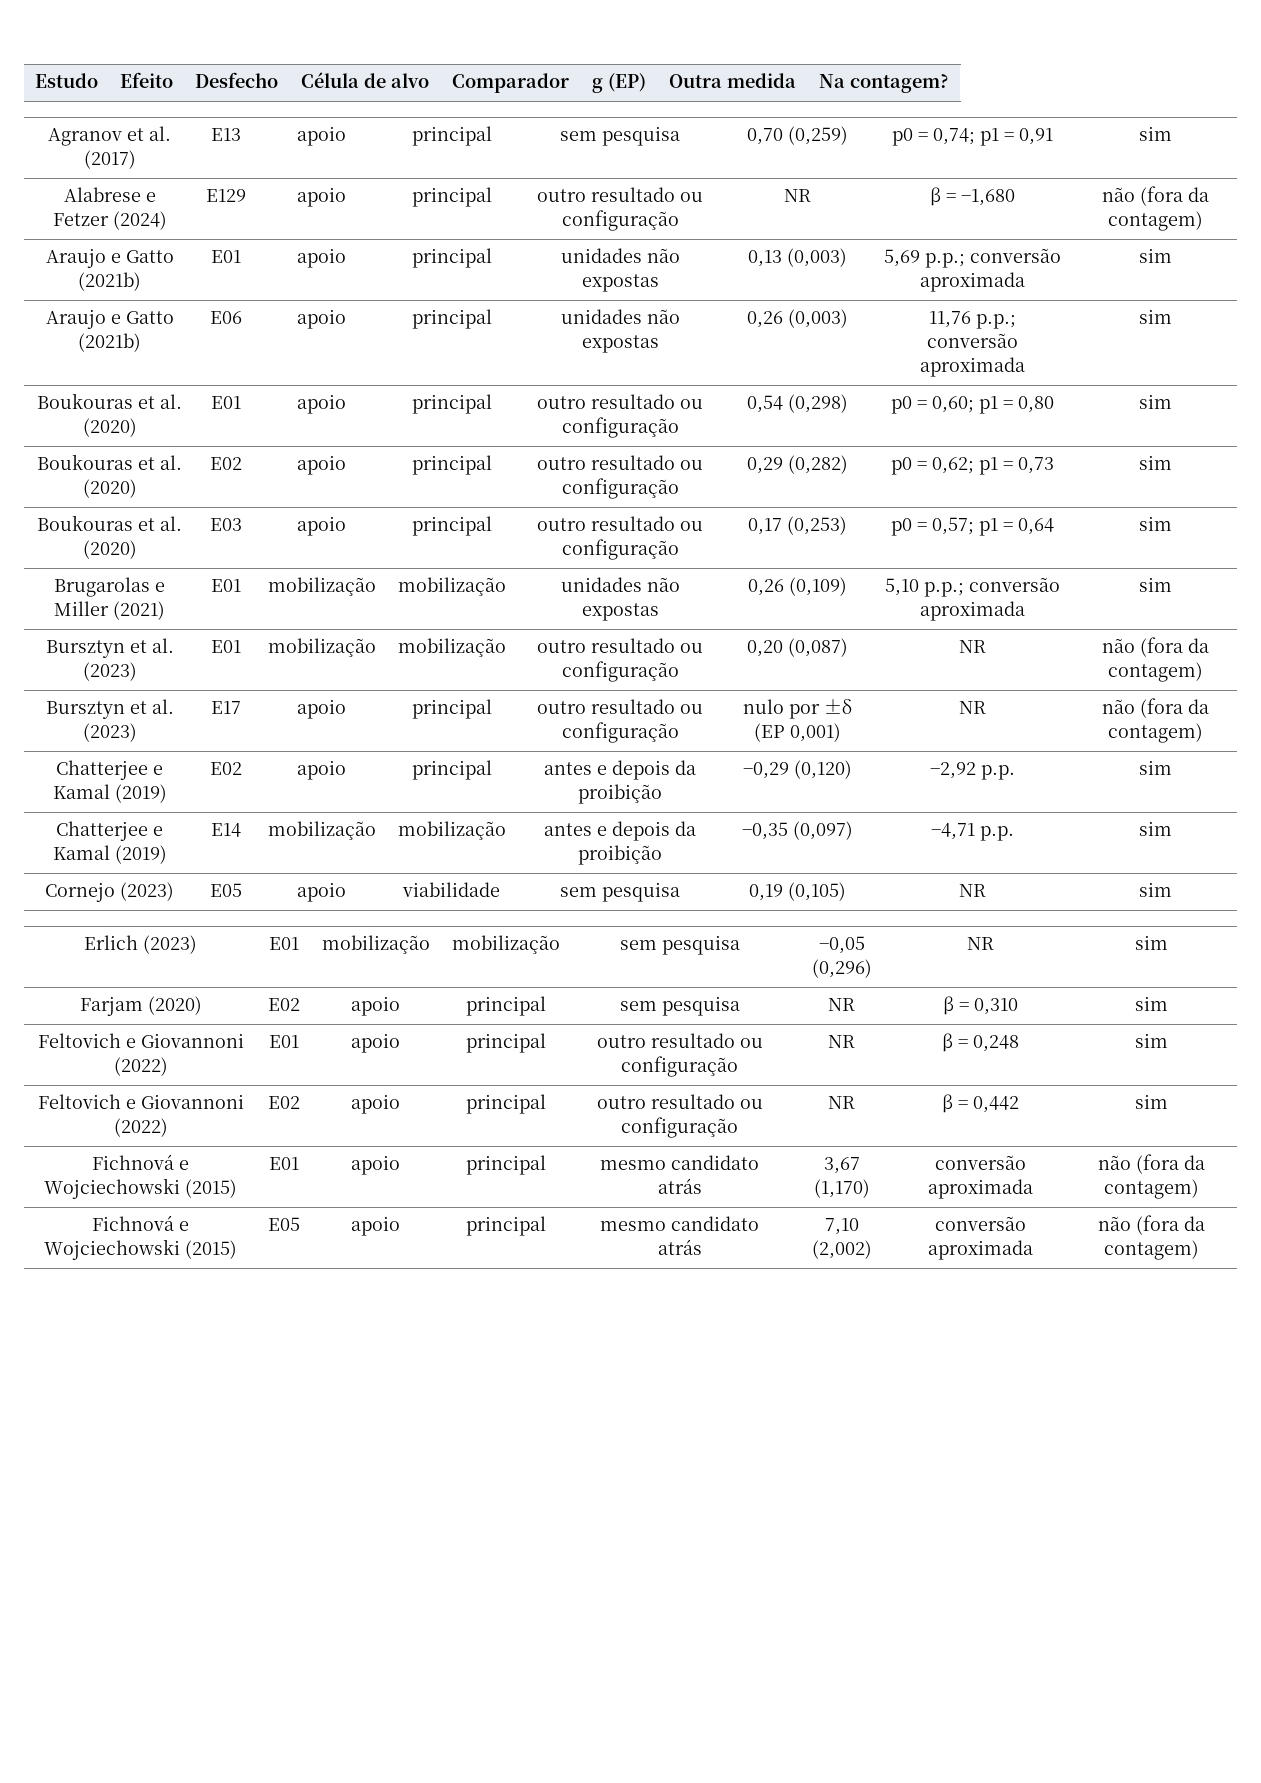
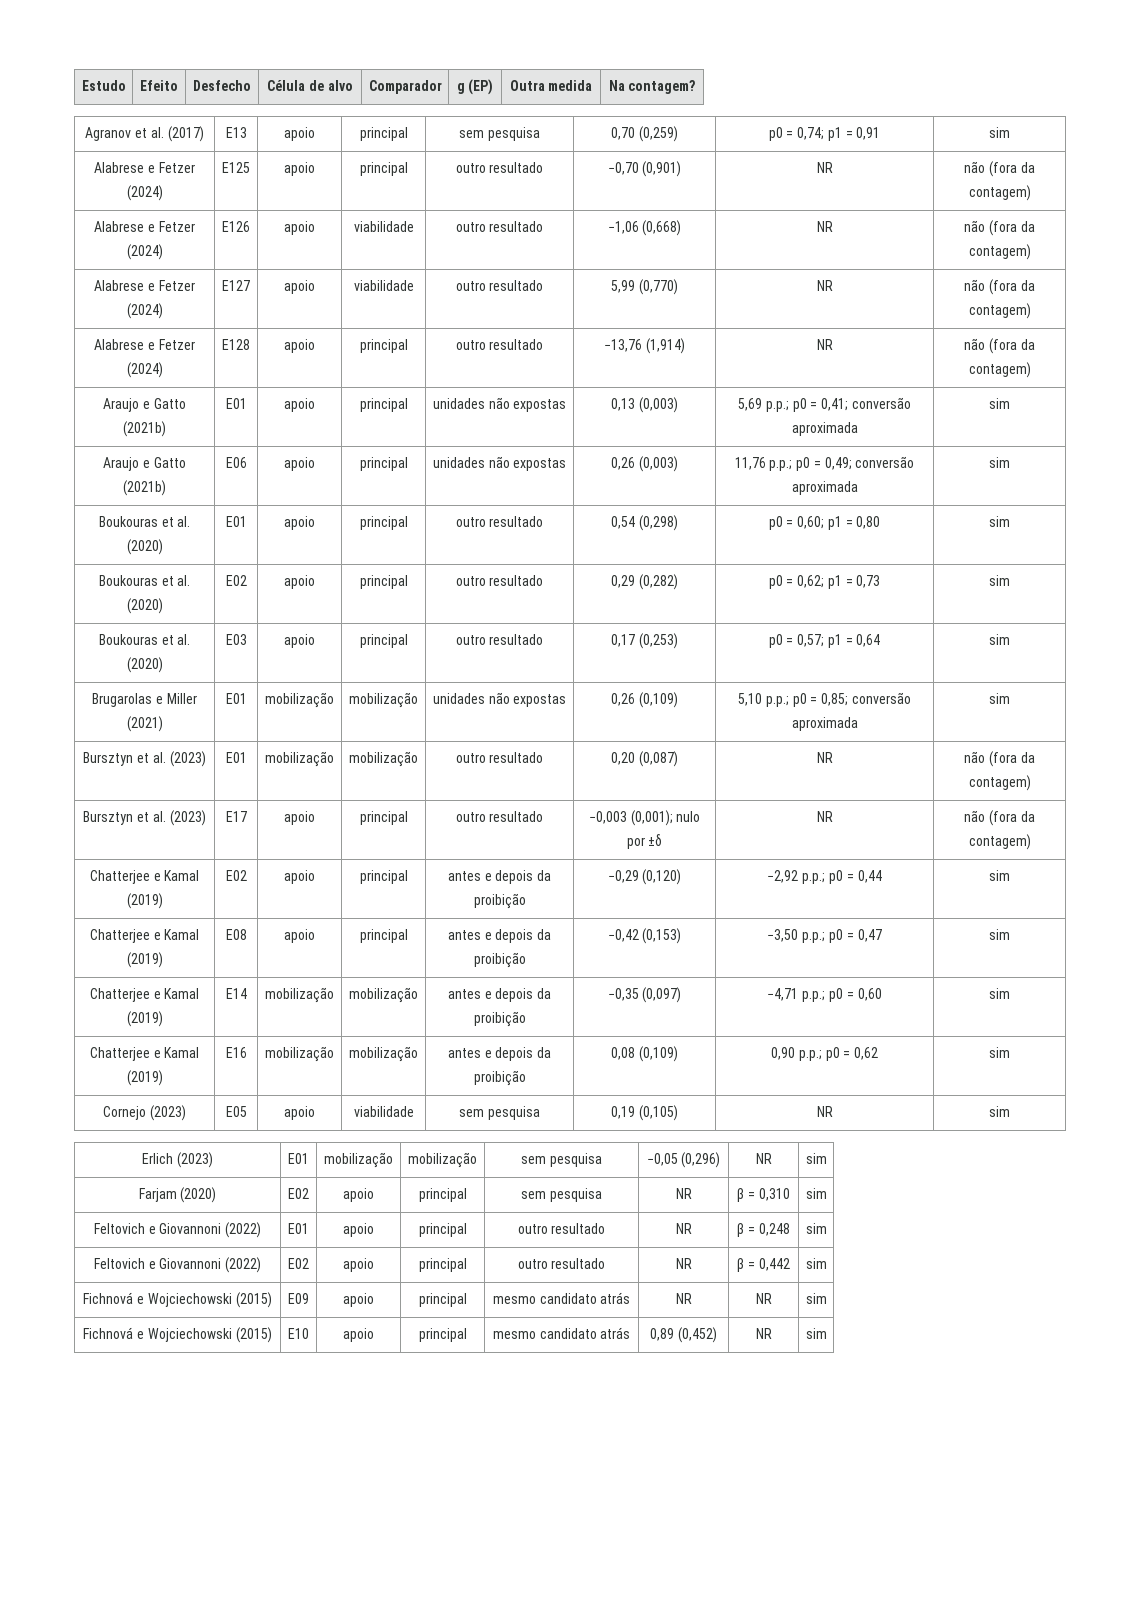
[205,189,246,202] [297,187,346,207] [411,187,492,207] [537,187,703,202] [561,210,679,231] [784,189,811,202] [930,187,1015,206] E129 | apoio | principal | outro resultado ou configuração | NR | β = −1,680 -> [222,162,250,173] [284,162,315,176] [359,162,408,176] [455,162,544,173] [607,161,682,177] [816,162,833,173] [964,161,1035,177] [968,185,1031,201] [94,221,195,232] [126,244,163,260] [222,221,250,232] [284,221,315,235] [353,221,414,232] [455,221,544,232] [607,220,682,236] [816,221,833,232] [964,220,1035,236] [968,244,1031,260] [94,280,195,291] [126,303,163,319] [222,280,250,291] [284,280,315,294] [353,280,414,291] [455,280,544,291] [611,279,678,295] [816,280,833,291] [964,279,1035,295] [968,303,1031,319] [94,339,195,350] [126,362,163,378] [222,339,250,350] [284,339,315,353] [359,339,408,353] [455,339,544,350] [604,338,685,354] [816,339,833,350] E125 | apoio | principal | outro resultado | −0,70 (0,901) | NR | não (fora da contagem) // Alabrese e Fetzer (2024) | E126 | apoio | viabilidade | outro resultado | −1,06 (0,668) | NR | não (fora da contagem) // Alabrese e Fetzer (2024) | E127 | apoio | viabilidade | outro resultado | 5,99 (0,770) | NR | não (fora da contagem) // Alabrese e Fetzer (2024) | E128 | apoio | principal | outro resultado | −13,76 (1,914) | NR
(965, 260) none -> [792,398,849,412] p0 = 0,41;
(1016, 321) none -> [796,457,852,471] p0 = 0,49;
[680,399,703,409] [561,417,679,438] ou configuração -> (544, 521) none
[680,460,703,470] [561,478,679,499] ou configuração -> (544, 580) none
[680,521,703,531] [561,539,679,560] ou configuração -> (544, 639) none
(964, 589) none -> [792,693,849,707] p0 = 0,85;
[680,643,703,653] [561,661,679,682] ou configuração -> (544, 757) none
[680,704,703,714] [561,722,679,743] ou configuração | -> [588,810,673,826] | −0,003 (0,001);
[754,723,841,742] (EP 0,001) -> (663, 840) none
[981,765,1015,780] p.p. -> [802,870,882,884] [989,870,1010,881] [89,929,200,943] [126,952,163,968] [225,929,247,940] [284,929,315,943] [359,929,408,943] [447,929,552,943] [473,952,526,968] [607,928,682,944] [767,929,882,943] p.p.; p0 = 0,44 | sim // Chatterjee e Kamal (2019) | E08 | apoio | principal | antes e depois da proibição | −0,42 (0,153) | −3,50 p.p.; p0 = 0,47
[980,826,1014,841] p.p. -> [802,988,882,1002] [989,988,1010,999] [89,1047,200,1061] [126,1070,163,1086] [225,1047,247,1058] [265,1046,334,1062] [349,1046,419,1062] [447,1047,552,1061] [473,1070,526,1086] [611,1046,678,1062] [770,1047,879,1061] p.p.; p0 = 0,60 | sim // Chatterjee e Kamal (2019) | E16 | mobilização | mobilização | antes e depois da proibição | 0,08 (0,109) | 0,90 p.p.; p0 = 0,62
[739,1038,763,1048] [621,1056,738,1077] ou configuração -> (606, 1228) none
[739,1099,763,1109] [621,1117,738,1138] ou configuração -> (606, 1263) none
[268,1157,299,1170] [351,1155,400,1175] [465,1155,546,1175] [600,1155,759,1170] [657,1178,702,1194] [823,1157,860,1174] [813,1179,870,1198] [935,1155,1026,1170] [928,1179,1033,1199] [1098,1154,1205,1174] [1104,1179,1199,1199] [92,1215,189,1231] [44,1239,237,1260] [267,1217,300,1231] [351,1216,400,1236] [465,1216,546,1236] [600,1216,759,1231] [657,1239,702,1255] [824,1218,859,1235] [811,1240,872,1259] [935,1216,1026,1231] [928,1240,1033,1260] [1098,1215,1205,1235] [1104,1240,1199,1260] E01 | apoio | principal | mesmo candidato atrás | 3,67 (1,170) | conversão aproximada | não (fora da contagem) // Fichnová e Wojciechowski (2015) | E05 | apoio | principal | mesmo candidato atrás | 7,10 (2,002) | conversão aproximada | não (fora da contagem) -> [288,1293,309,1304] [343,1293,375,1307] [418,1293,467,1307] [492,1292,631,1304] [675,1293,692,1304] [755,1293,772,1304] [805,1293,827,1304] [83,1327,272,1343] [288,1328,309,1339] [343,1328,375,1342] [418,1328,467,1342] [492,1327,631,1339] [650,1327,717,1343] [755,1328,772,1339] [805,1328,827,1339] E09 | apoio | principal | mesmo candidato atrás | NR | NR | sim // Fichnová e Wojciechowski (2015) | E10 | apoio | principal | mesmo candidato atrás | 0,89 (0,452) | NR | sim

